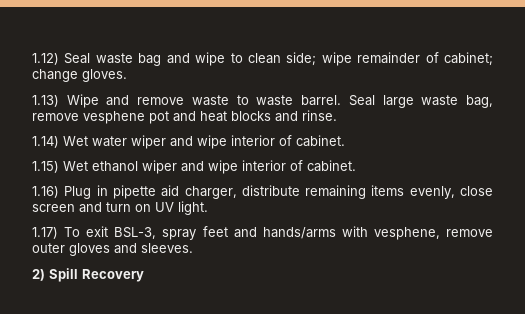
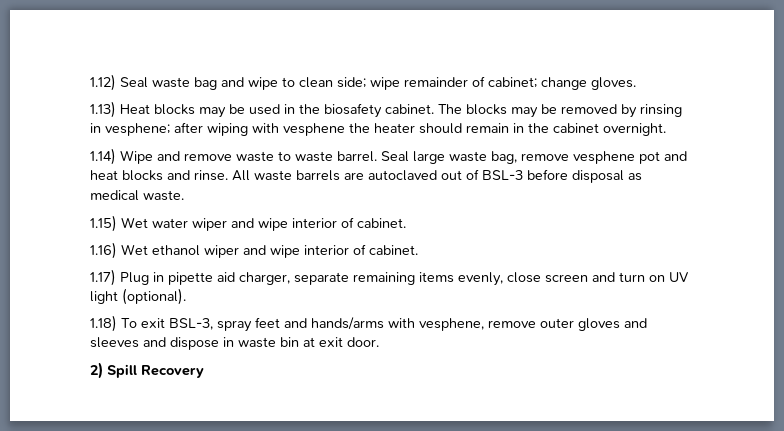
(59, 101) none -> [120,103,682,118] [90,122,666,136] [90,148,116,165] Heat blocks may be used in the biosafety cabinet. The blocks may be removed by rinsing in vesphene; after wiping with vesphene the heater should remain in the cabinet overnight. // 1.14)
[32,136,59,148] // 1.14) -> [232,169,642,183] [90,190,184,201] [90,215,117,232] All waste barrels are autoclaved out of BSL-3 before disposal as medical waste. // 1.15)
[32,161,59,173] 1.15) -> [90,242,117,259] 1.16)
[32,186,59,198] 1.16) -> [90,269,116,286] 1.17)
[241,185,300,196] distribute -> [294,272,349,285] separate
[178,201,208,215] [32,227,58,239] light. // 1.17) -> [90,288,186,305] [90,315,117,332] light (optional). // 1.18)
[141,243,193,253] sleeves. -> [90,337,379,350] sleeves and dispose in waste bin at exit door.

